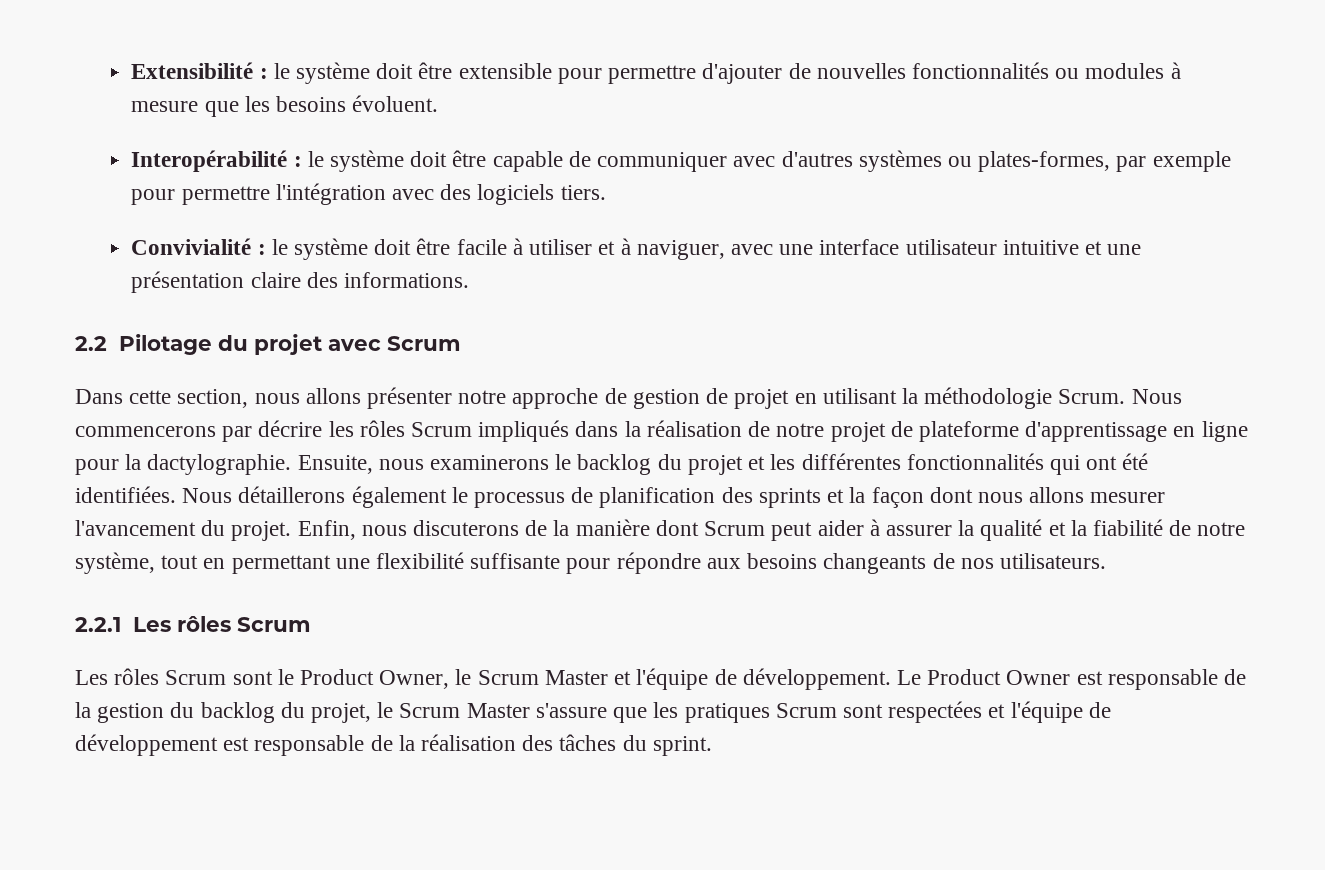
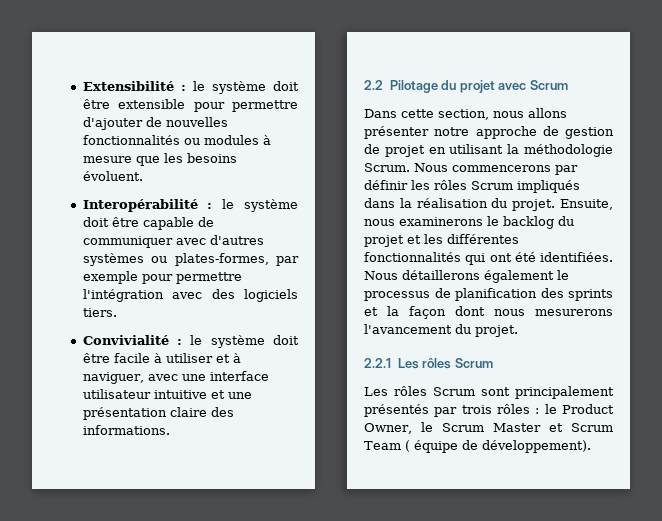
[258,420,323,437] décrire -> [364,180,408,190] définir
[748,421,1248,442] [75,454,292,475] de notre projet de plateforme d'apprentissage en ligne pour la dactylographie. -> [491,198,556,211] du projet.
[1029,487,1166,503] allons mesurer -> [535,309,613,316] mesurerons
[297,519,1246,541] [75,552,1106,574] Enfin, nous discuterons de la manière dont Scrum peut aider à assurer la qualité et la fiabilité de notre système, tout en permettant une flexibilité suffisante pour répondre aux besoins changeants de nos utilisateurs. -> (518, 331) none
(273, 678) none -> [515,386,614,399] [364,404,540,417] principalement présentés par trois rôles :
[636,668,1246,690] [75,701,1111,723] [75,734,712,756] l'équipe de développement. Le Product Owner est responsable de la gestion du backlog du projet, le Scrum Master s'assure que les pratiques Scrum sont respectées et l'équipe de développement est responsable de la réalisation des tâches du sprint. -> [571,423,613,432] [364,440,591,453] Scrum Team ( équipe de développement).

